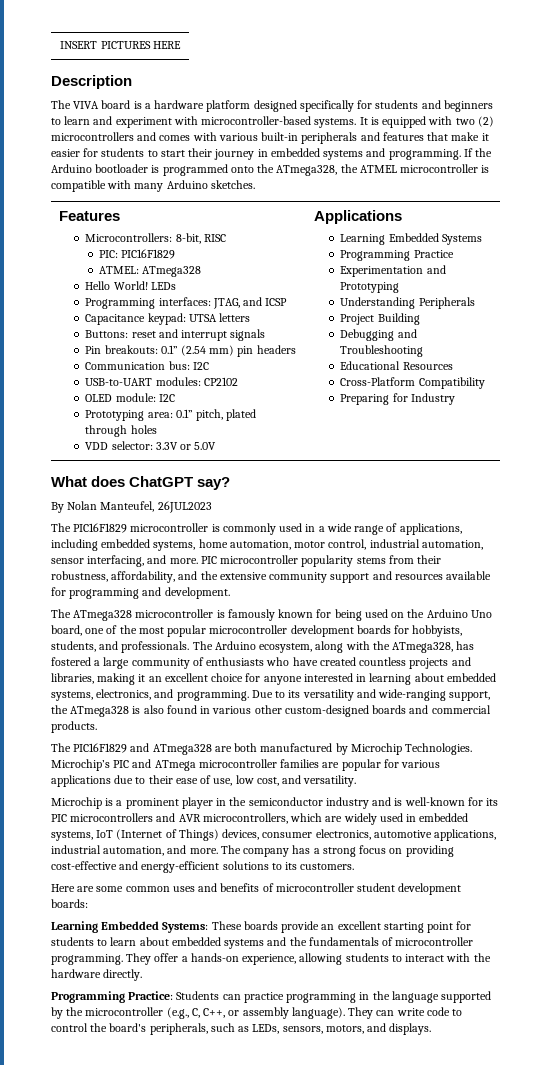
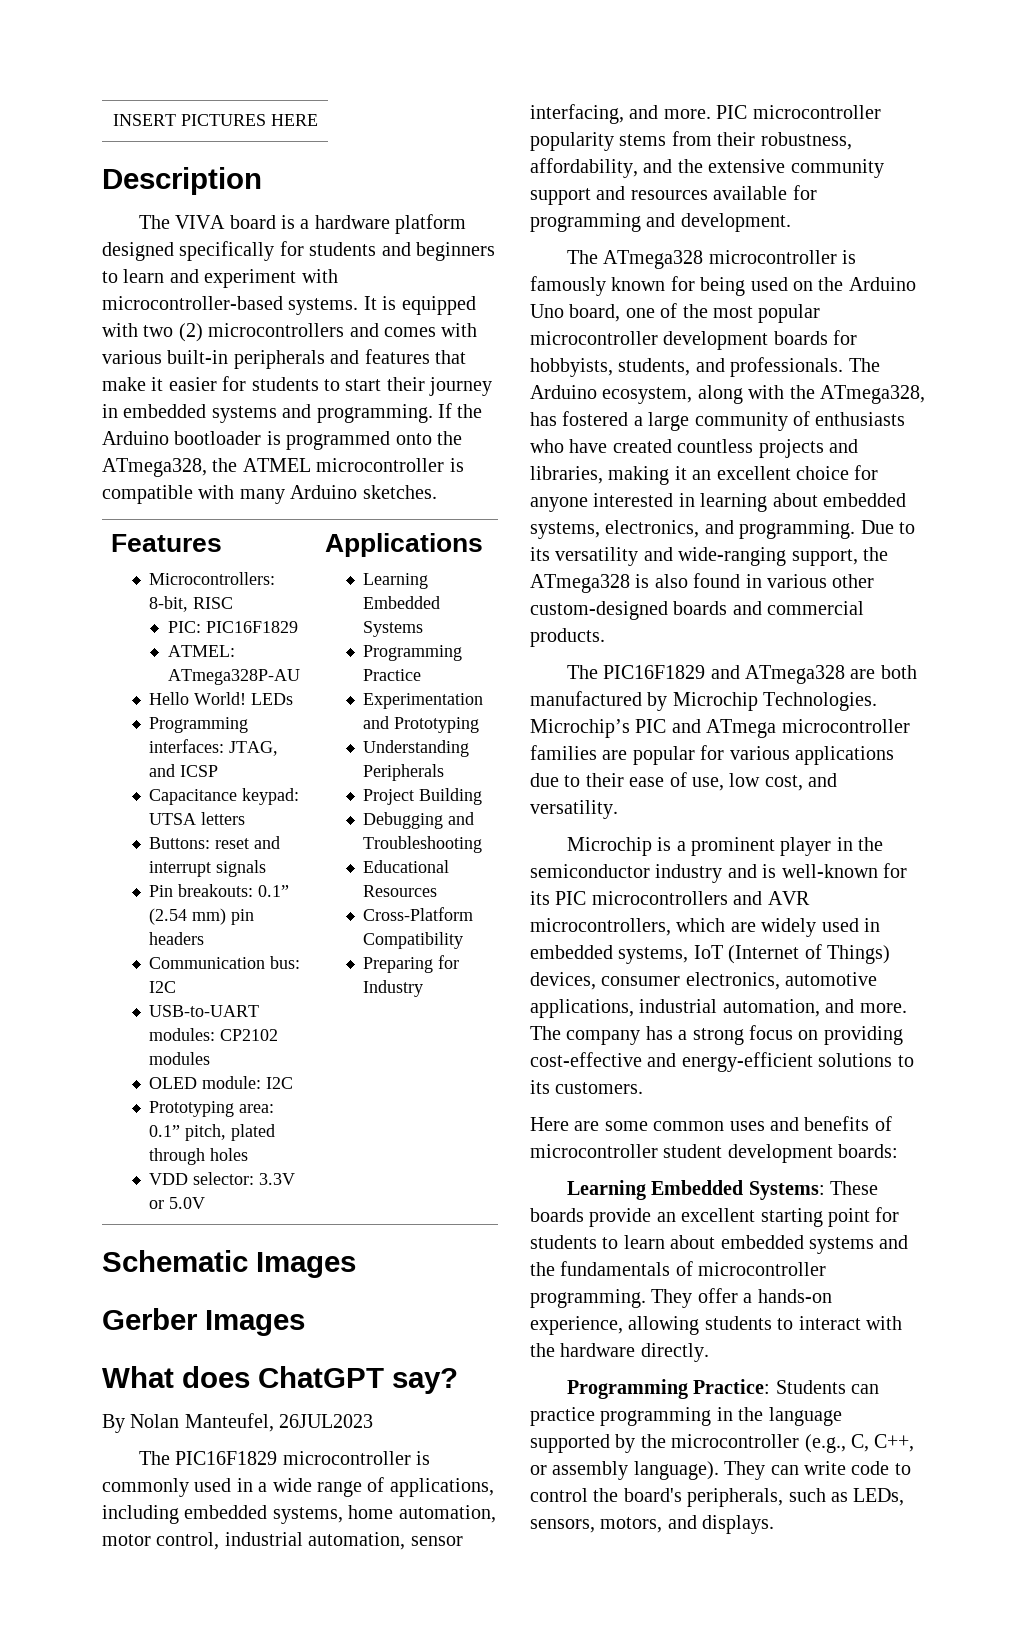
[142,266,202,277] ATmega328 -> [167,669,300,685] ATmega328P-AU
(238, 381) none -> [148,1052,210,1065] modules
(455, 399) none -> [102,1250,356,1278] [102,1308,305,1336] // Schematic Images // Gerber Images

